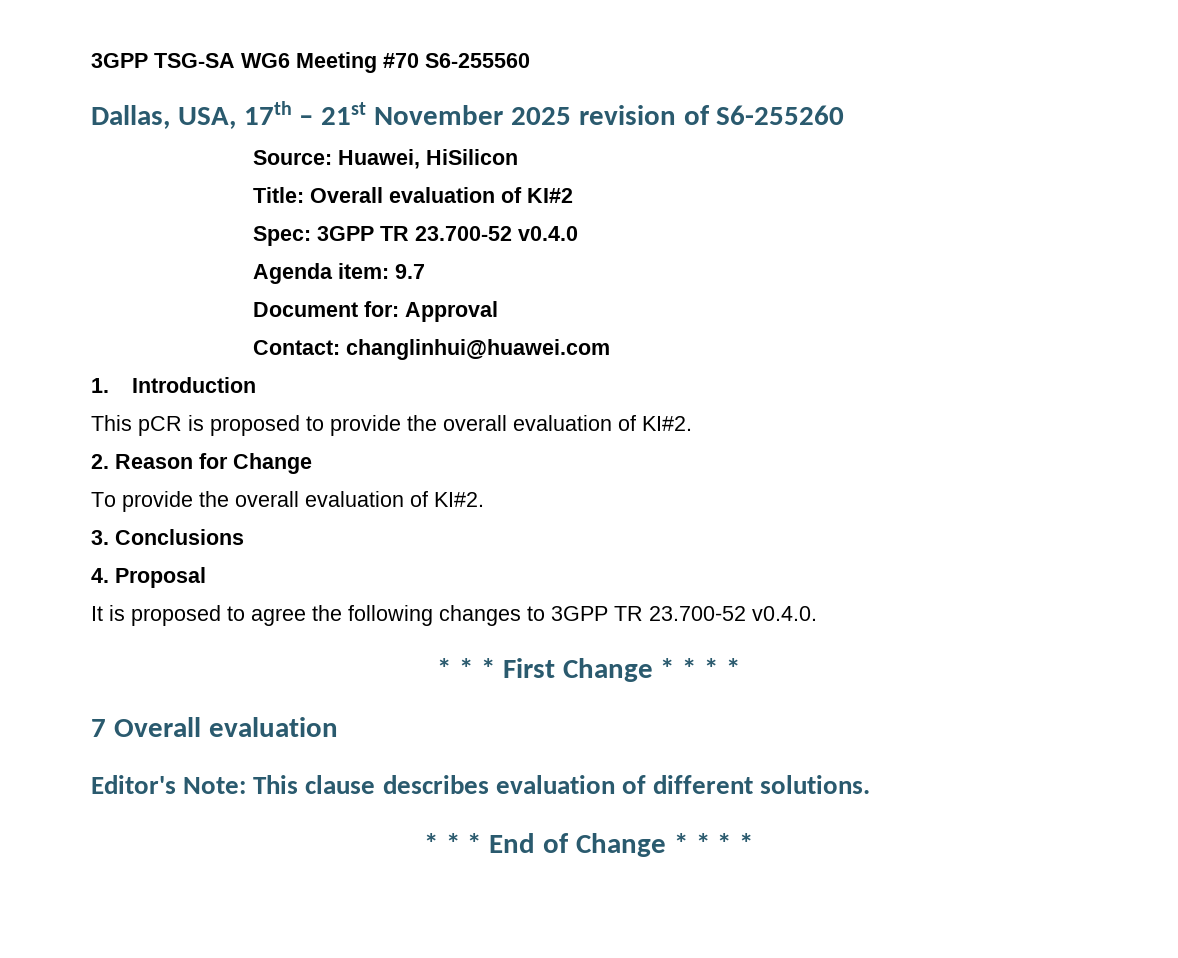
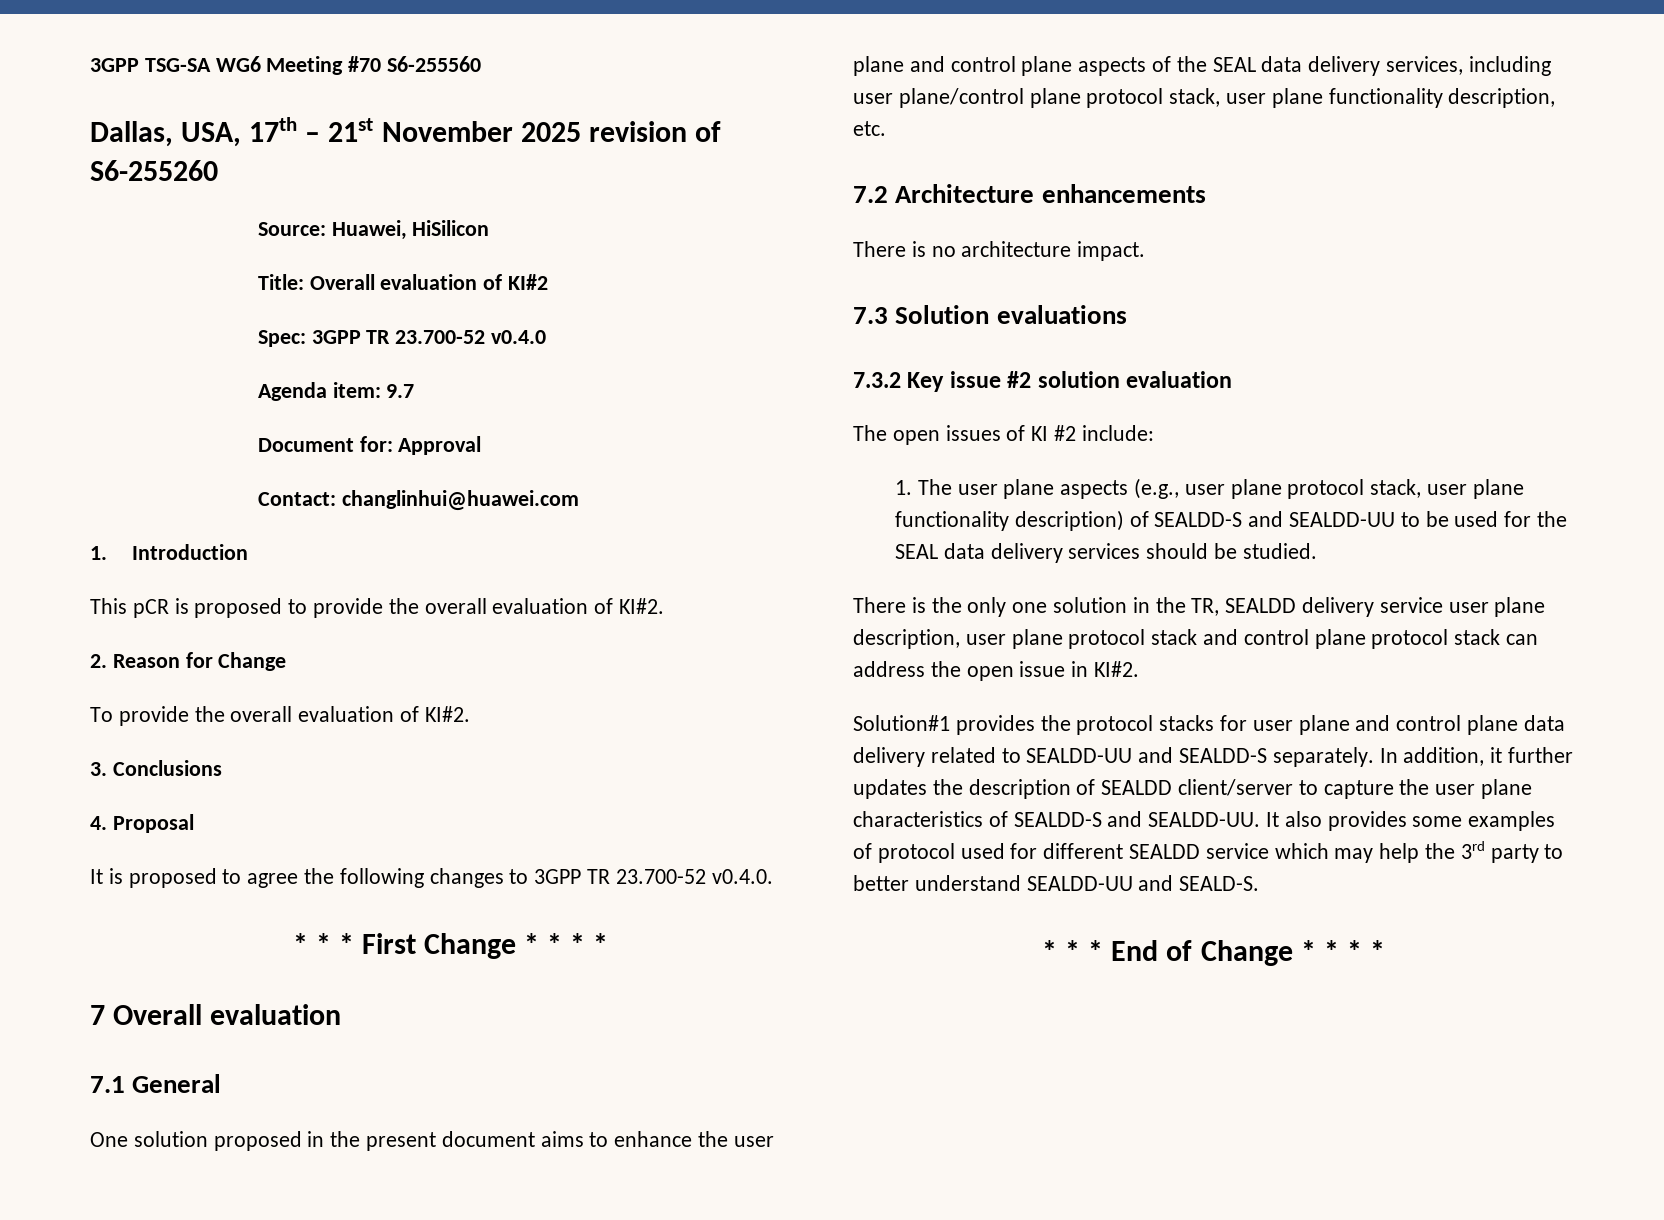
[91,775,871,794] Editor's Note: This clause describes evaluation of different solutions. -> [90,1074,222,1093] [90,1131,774,1151] [853,56,1551,76] [853,88,1556,108] [853,121,886,136] [853,184,1206,203] [853,241,1146,261] [853,305,1127,324] [853,371,1233,392] [853,425,1154,445] [894,478,1524,499] [894,510,1568,531] [894,543,1317,563] [853,597,1546,617] [853,629,1539,649] [853,661,1140,681] [853,715,1565,735] [853,747,1574,767] [853,779,1533,799] [853,811,1556,831] [853,841,1564,863] [853,875,1260,891] 7.1 General // One solution proposed in the present document aims to enhance the user plane and control plane aspects of the SEAL data delivery services, including user plane/control plane protocol stack, user plane functionality description, etc. // 7.2 Architecture enhancements // There is no architecture impact. // 7.3 Solution evaluations // 7.3.2 Key issue #2 solution evaluation // The open issues of KI #2 include: // 1. The user plane aspects (e.g., user plane protocol stack, user plane functionality description) of SEALDD-S and SEALDD-UU to be used for the SEAL data delivery services should be studied. // There is the only one solution in the TR, SEALDD delivery service user plane description, user plane protocol stack and control plane protocol stack can address the open issue in KI#2. // Solution#1 provides the protocol stacks for user plane and control plane data delivery related to SEALDD-UU and SEALDD-S separately. In addition, it further updates the description of SEALDD client/server to capture the user plane characteristics of SEALDD-S and SEALDD-UU. It also provides some examples of protocol used for different SEALDD service which may help the 3rd party to better understand SEALDD-UU and SEALD-S.

